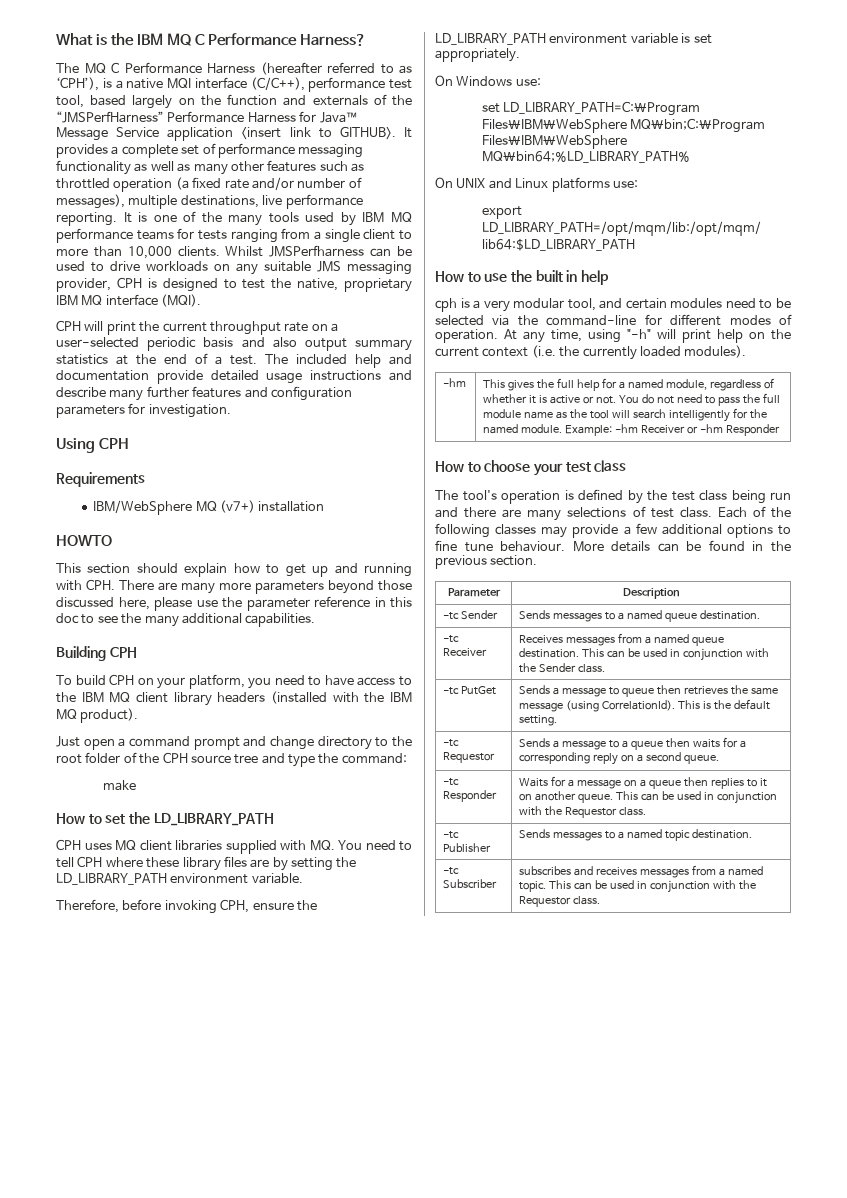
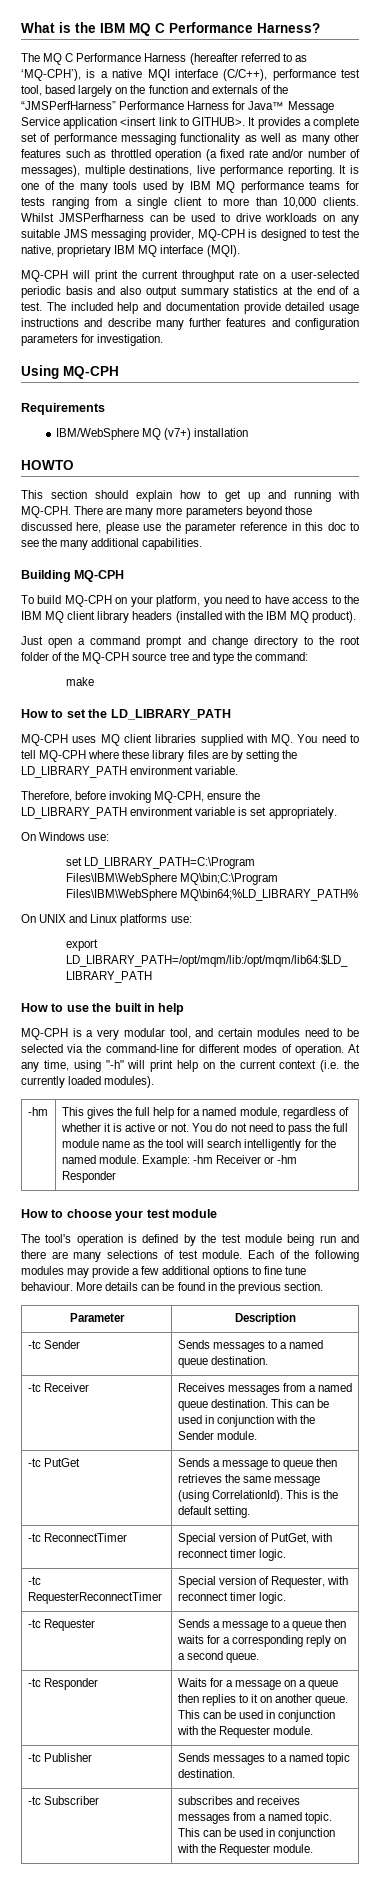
[56,77,99,91] ‘CPH’), -> [21,69,81,81] ‘MQ-CPH’),
[116,277,142,288] CPH -> [197,229,245,241] MQ-CPH
[56,320,81,331] CPH -> [21,270,68,282] MQ-CPH
[98,438,129,449] CPH -> [63,366,119,379] MQ-CPH
[86,579,115,590] CPH. -> [21,506,71,518] MQ-CPH.
[109,647,137,658] CPH -> [74,570,125,582] MQ-CPH
[109,674,135,685] CPH -> [64,595,112,607] MQ-CPH
[162,752,188,763] CPH -> [82,652,130,664] MQ-CPH
[56,839,81,850] CPH -> [21,734,68,746] MQ-CPH
[77,856,103,867] CPH -> [39,750,87,762] MQ-CPH
[220,899,250,913] CPH, -> [154,791,205,803] MQ-CPH,
[435,298,457,312] cph -> [21,1028,68,1040] MQ-CPH
[594,460,627,472] class -> [171,1209,217,1218] module
[699,490,727,501] class -> [244,1234,282,1243] module
[679,507,712,518] class. -> [202,1250,243,1259] module.
[495,524,537,535] classes -> [21,1266,64,1275] modules
[578,664,606,673] class. -> [216,1431,257,1440] module.
[443,752,496,763] Requestor -> [43,1533,127,1542] [177,1533,333,1545] [177,1549,286,1561] [27,1576,41,1585] [27,1592,162,1604] [177,1576,349,1588] [177,1592,286,1604] [27,1619,95,1631] ReconnectTimer | Special version of PutGet, with reconnect timer logic. // -tc RequesterReconnectTimer | Special version of Requester, with reconnect timer logic. // -tc Requester
[565,807,647,818] Requestor class. -> [218,1726,314,1738] Requester module.
[519,896,601,907] Requestor class. -> [218,1844,314,1856] Requester module.

